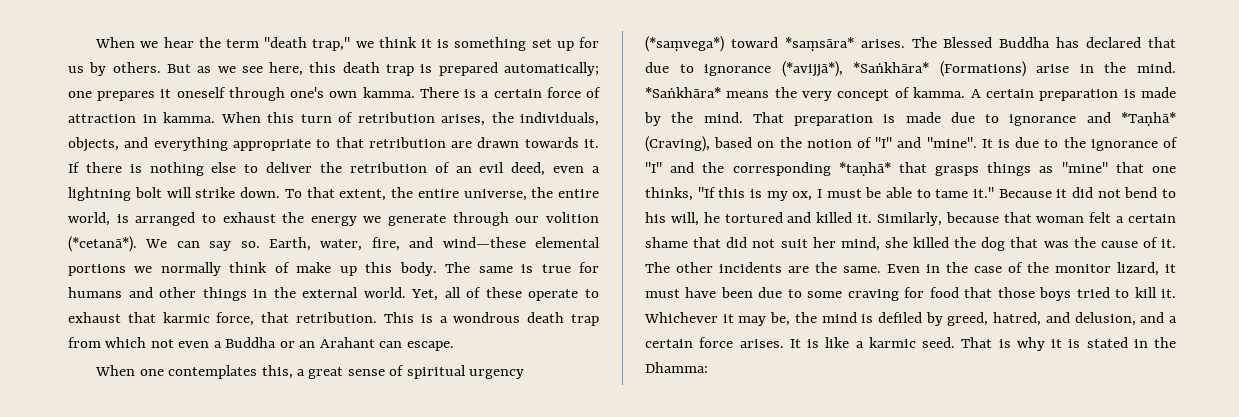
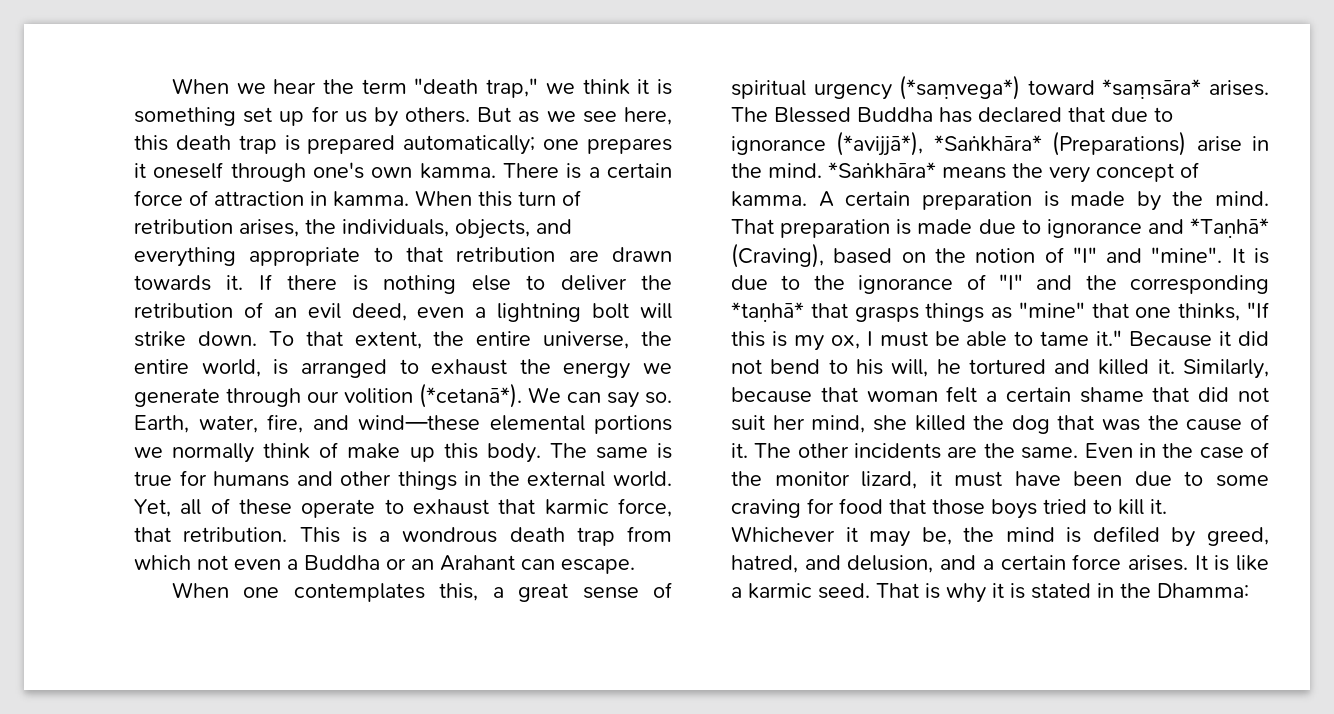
[939,61,1026,77] (Formations) -> [1052,131,1187,156] (Preparations)

